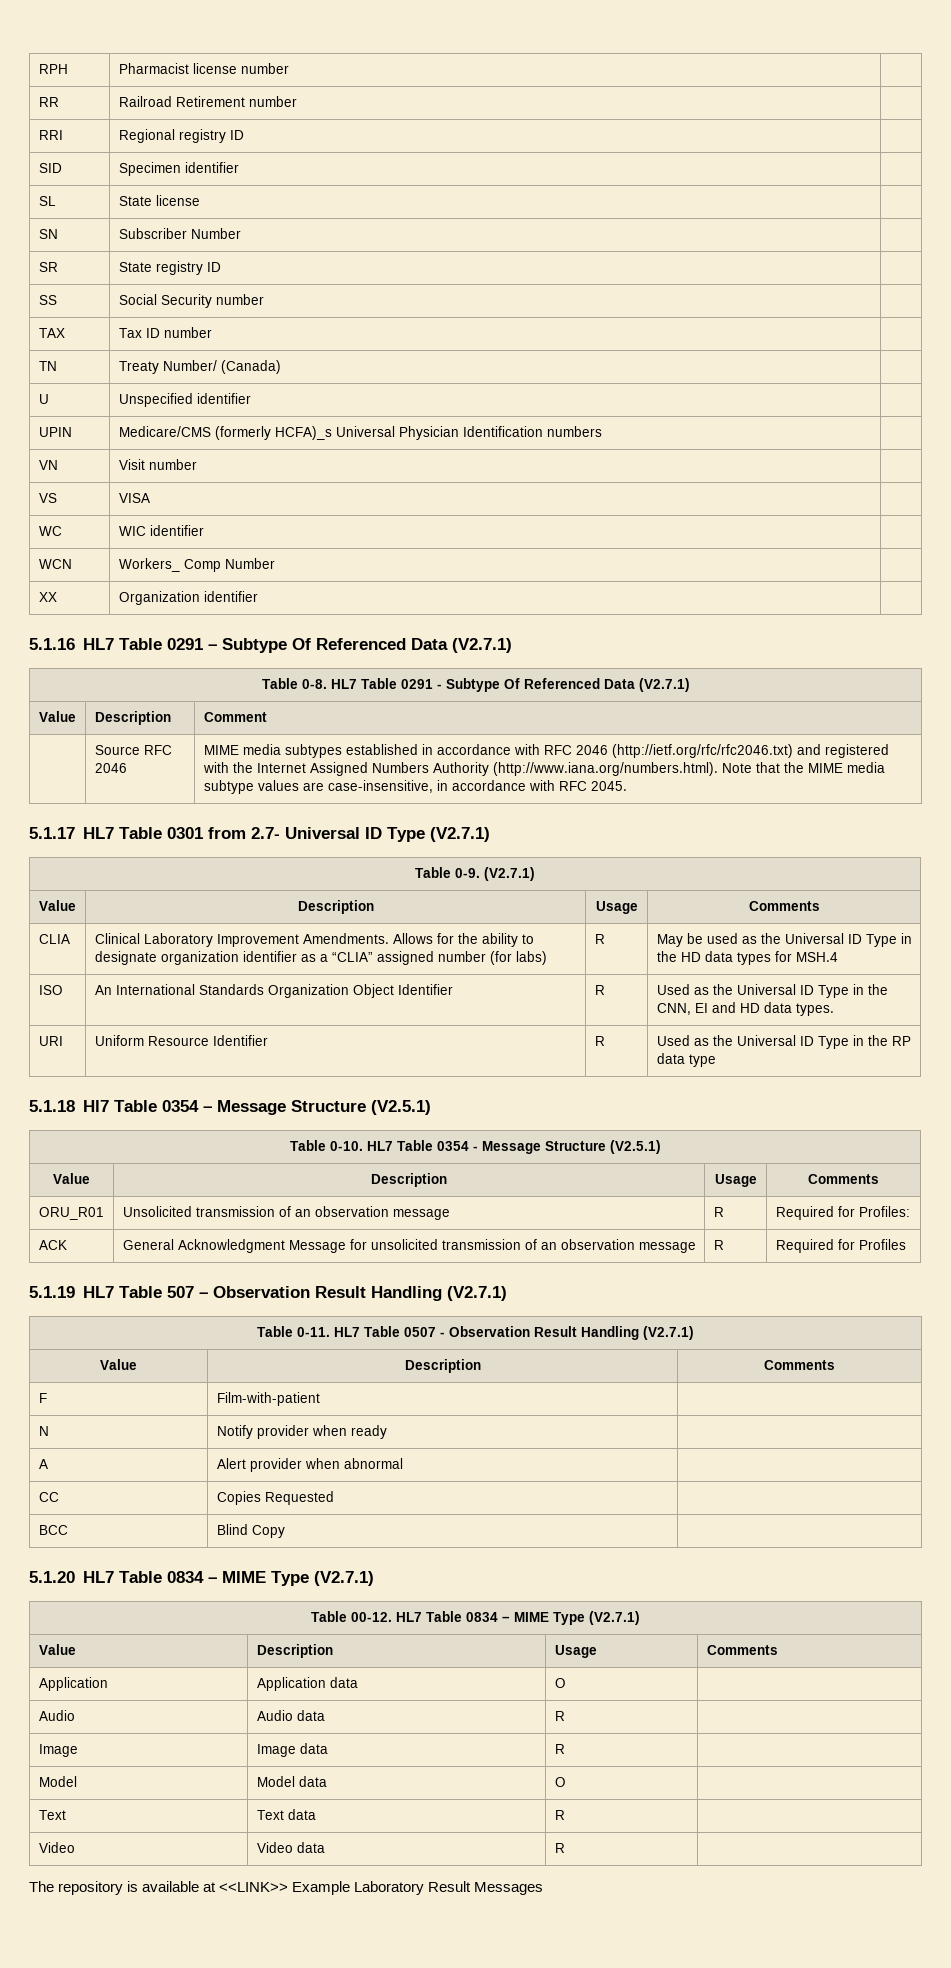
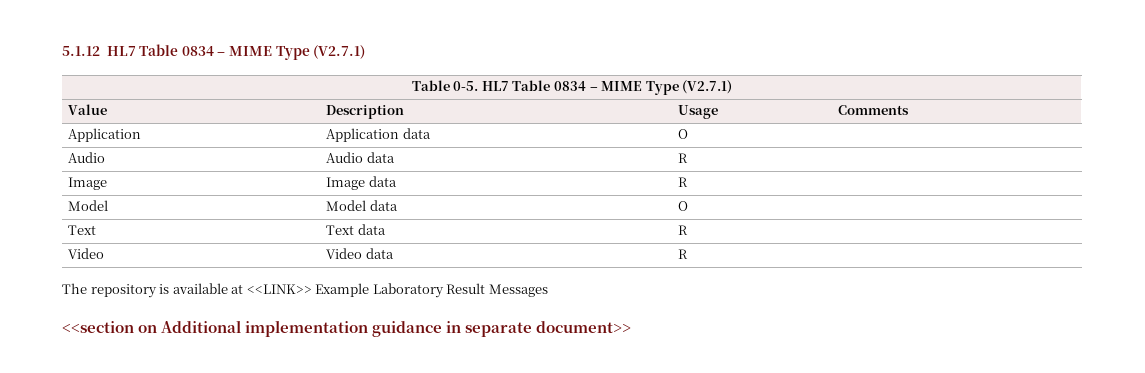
[38,64,68,74] [118,63,289,74] [38,97,59,107] [118,96,297,107] [38,130,63,140] [118,129,244,143] [38,163,62,173] [118,162,239,176] [38,196,56,206] [118,195,200,206] [38,229,58,239] [118,228,241,239] [38,262,58,272] [118,261,221,275] [38,295,57,305] [118,294,264,308] [38,328,65,338] [118,327,212,338] [38,361,57,371] [118,360,281,374] [38,394,49,404] [118,393,251,407] [38,427,72,437] [118,426,602,440] [38,460,58,470] [118,459,197,470] [38,493,57,503] [118,493,150,503] [38,526,62,536] [118,525,204,536] [38,559,72,569] [118,558,275,572] [38,592,57,602] [118,591,258,605] [29,638,512,653] [261,678,690,692] [38,711,76,722] [94,711,171,725] [203,712,267,722] [94,745,172,755] [94,763,127,773] [203,744,889,758] [202,762,885,776] [203,780,627,794] [29,827,490,842] [415,867,535,881] [39,900,76,911] [297,900,374,914] [595,901,638,914] [748,901,820,911] [38,934,70,944] [94,933,534,947] [94,951,547,965] [594,934,605,944] [656,933,912,947] [656,951,838,965] [38,985,63,995] [94,984,453,998] [594,985,605,995] [656,984,888,998] [656,1002,834,1016] [38,1036,63,1046] [94,1035,268,1046] [594,1036,605,1046] [656,1035,911,1049] [656,1053,716,1067] [29,1100,431,1115] [289,1140,661,1154] [53,1173,90,1184] [371,1173,447,1187] [714,1174,757,1187] [808,1174,879,1184] [38,1207,104,1220] [122,1206,450,1220] [713,1207,724,1217] [775,1206,910,1220] [38,1240,67,1250] [122,1239,696,1253] [713,1240,724,1250] [775,1239,906,1253] [29,1286,507,1301] [257,1326,694,1340] [100,1359,137,1370] [404,1359,481,1373] [764,1360,835,1370] [38,1393,47,1403] [216,1392,320,1406] [38,1426,49,1436] [216,1425,387,1439] [38,1459,48,1469] [216,1458,403,1472] [38,1492,59,1502] [216,1491,334,1505] [38,1525,68,1535] [216,1524,285,1538] [29,1571,75,1583] RPH | Pharmacist license number | // RR | Railroad Retirement number | // RRI | Regional registry ID | // SID | Specimen identifier | // SL | State license | // SN | Subscriber Number | // SR | State registry ID | // SS | Social Security number | // TAX | Tax ID number | // TN | Treaty Number/ (Canada) | // U | Unspecified identifier | // UPIN | Medicare/CMS (formerly HCFA)_s Universal Physician Identification numbers | // VN | Visit number | // VS | VISA | // WC | WIC identifier | // WCN | Workers_ Comp Number | // XX | Organization identifier | // 5.1.16 HL7 Table 0291 – Subtype Of Referenced Data (V2.7.1) // Table 0-8. HL7 Table 0291 - Subtype Of Referenced Data (V2.7.1) // Value | Description | Comment // | Source RFC 2046 | MIME media subtypes established in accordance with RFC 2046 (http://ietf.org/rfc/rfc2046.txt) and registered with the Internet Assigned Numbers Authority (http://www.iana.org/numbers.html). Note that the MIME media subtype values are case-insensitive, in accordance with RFC 2045. // 5.1.17 HL7 Table 0301 from 2.7- Universal ID Type (V2.7.1) // Table 0-9. (V2.7.1) // Value | Description | Usage | Comments // CLIA | Clinical Laboratory Improvement Amendments. Allows for the ability to designate organization identifier as a “CLIA” assigned number (for labs) | R | May be used as the Universal ID Type in the HD data types for MSH.4 // ISO | An International Standards Organization Object Identifier | R | Used as the Universal ID Type in the CNN, EI and HD data types. // URI | Uniform Resource Identifier | R | Used as the Universal ID Type in the RP data type // 5.1.18 Hl7 Table 0354 – Message Structure (V2.5.1) // Table 0-10. HL7 Table 0354 - Message Structure (V2.5.1) // Value | Description | Usage | Comments // ORU_R01 | Unsolicited transmission of an observation message | R | Required for Profiles: // ACK | General Acknowledgment Message for unsolicited transmission of an observation message | R | Required for Profiles // 5.1.19 HL7 Table 507 – Observation Result Handling (V2.7.1) // Table 0-11. HL7 Table 0507 - Observation Result Handling (V2.7.1) // Value | Description | Comments // F | Film-with-patient | // N | Notify provider when ready | // A | Alert provider when abnormal | // CC | Copies Requested | // BCC | Blind Copy | // 5.1.20 -> [62,46,100,56] 5.1.12
[351,1612,392,1622] 00-12. -> [453,81,479,91] 0-5.
(544, 1888) none -> [62,320,632,337] // <<section on Additional implementation guidance in separate document>>

